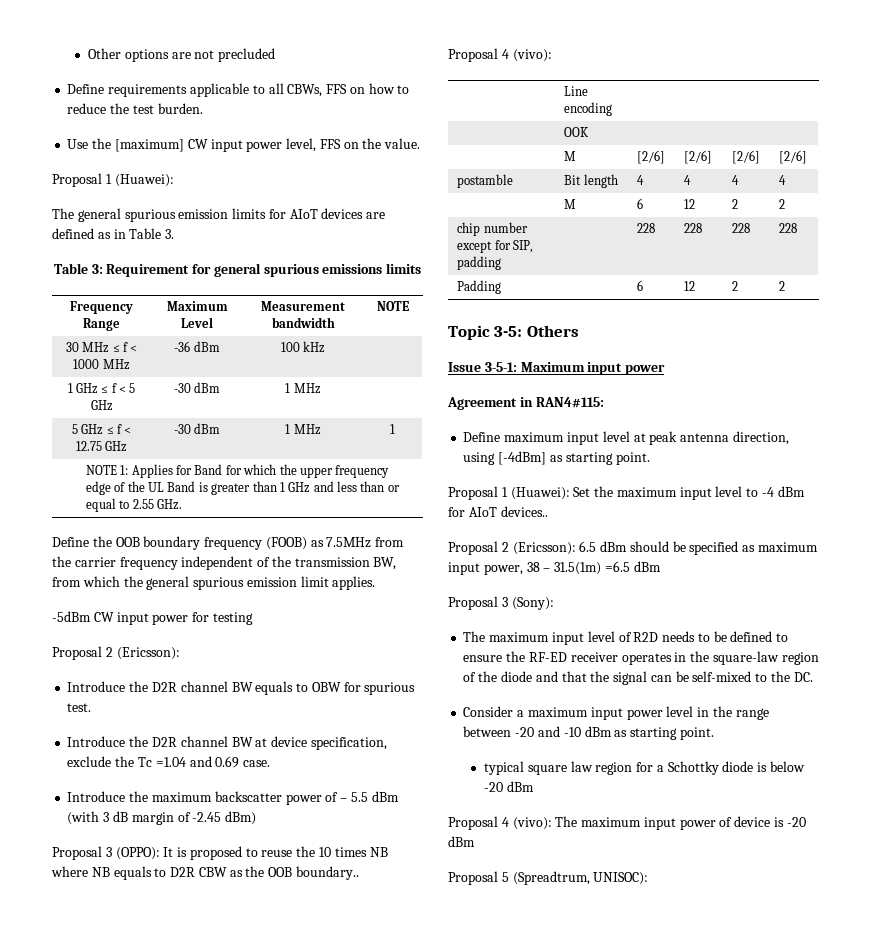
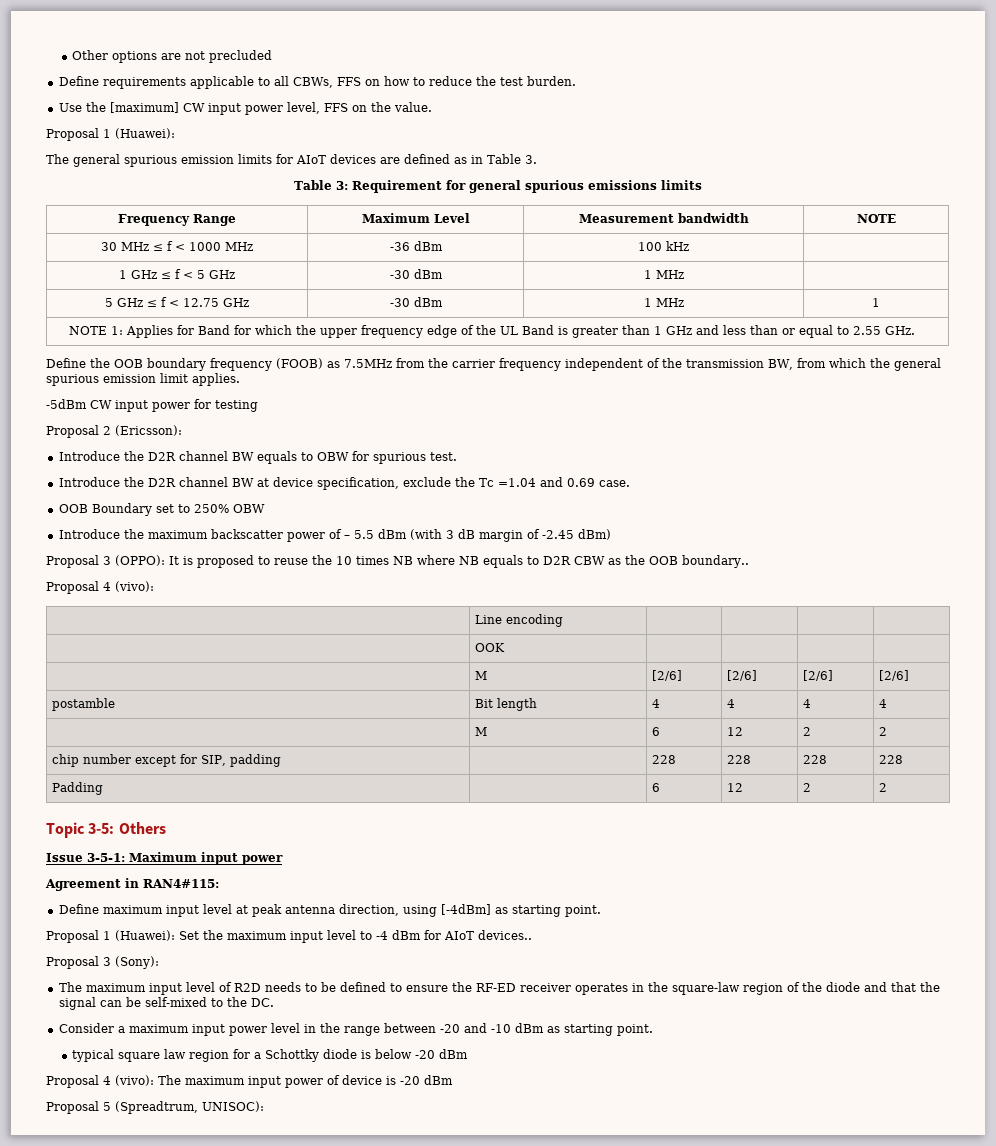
(271, 763) none -> [58,503,265,516] // OOB Boundary set to 250% OBW
[448,541,819,555] [448,561,661,575] // Proposal 2 (Ericsson): 6.5 dBm should be specified as maximum input power, 38 – 31.5(1m) =6.5 dBm -> (532, 935) none

